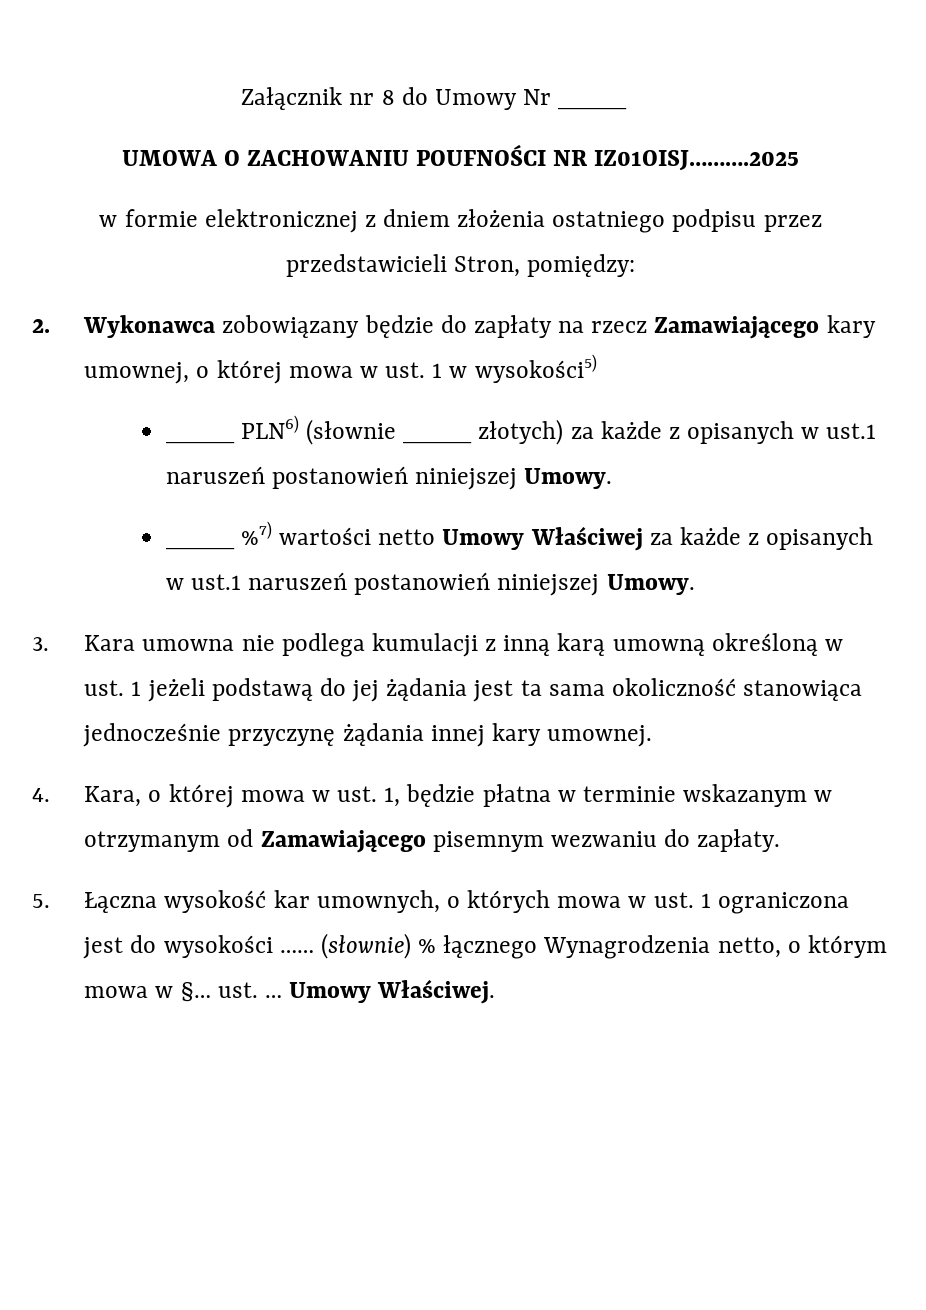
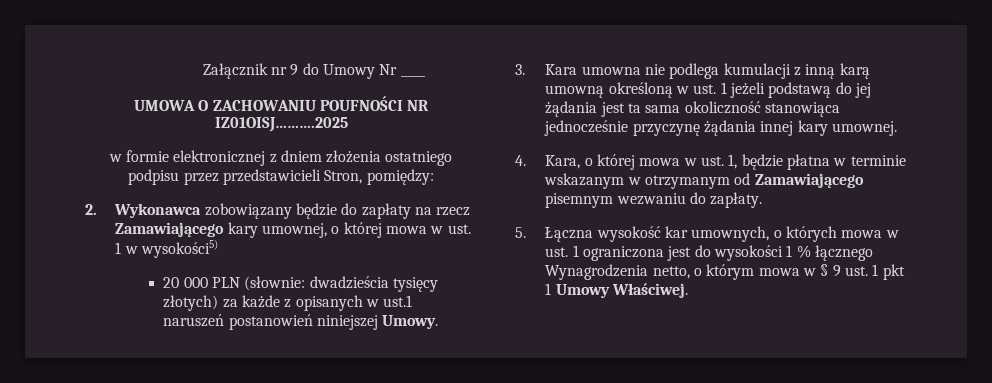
[381,90,395,105] 8 -> [290,64,299,76] 9
[165,439,235,444] [240,415,473,445] ____ PLN6) (słownie ____ -> [163,276,438,292] 20 000 PLN (słownie: dwadzieścia tysięcy
[165,545,235,550] [240,521,874,551] [165,572,695,596] // ____ %7) wartości netto Umowy Właściwej za każde z opisanych w ust.1 naruszeń postanowień niniejszej Umowy. -> (439, 322) none
[279,933,411,959] …… (słownie) -> [786,245,793,257] 1
[180,982,282,1002] §… ust. … -> [820,264,905,280] [545,283,552,295] § 9 ust. 1 pkt 1

